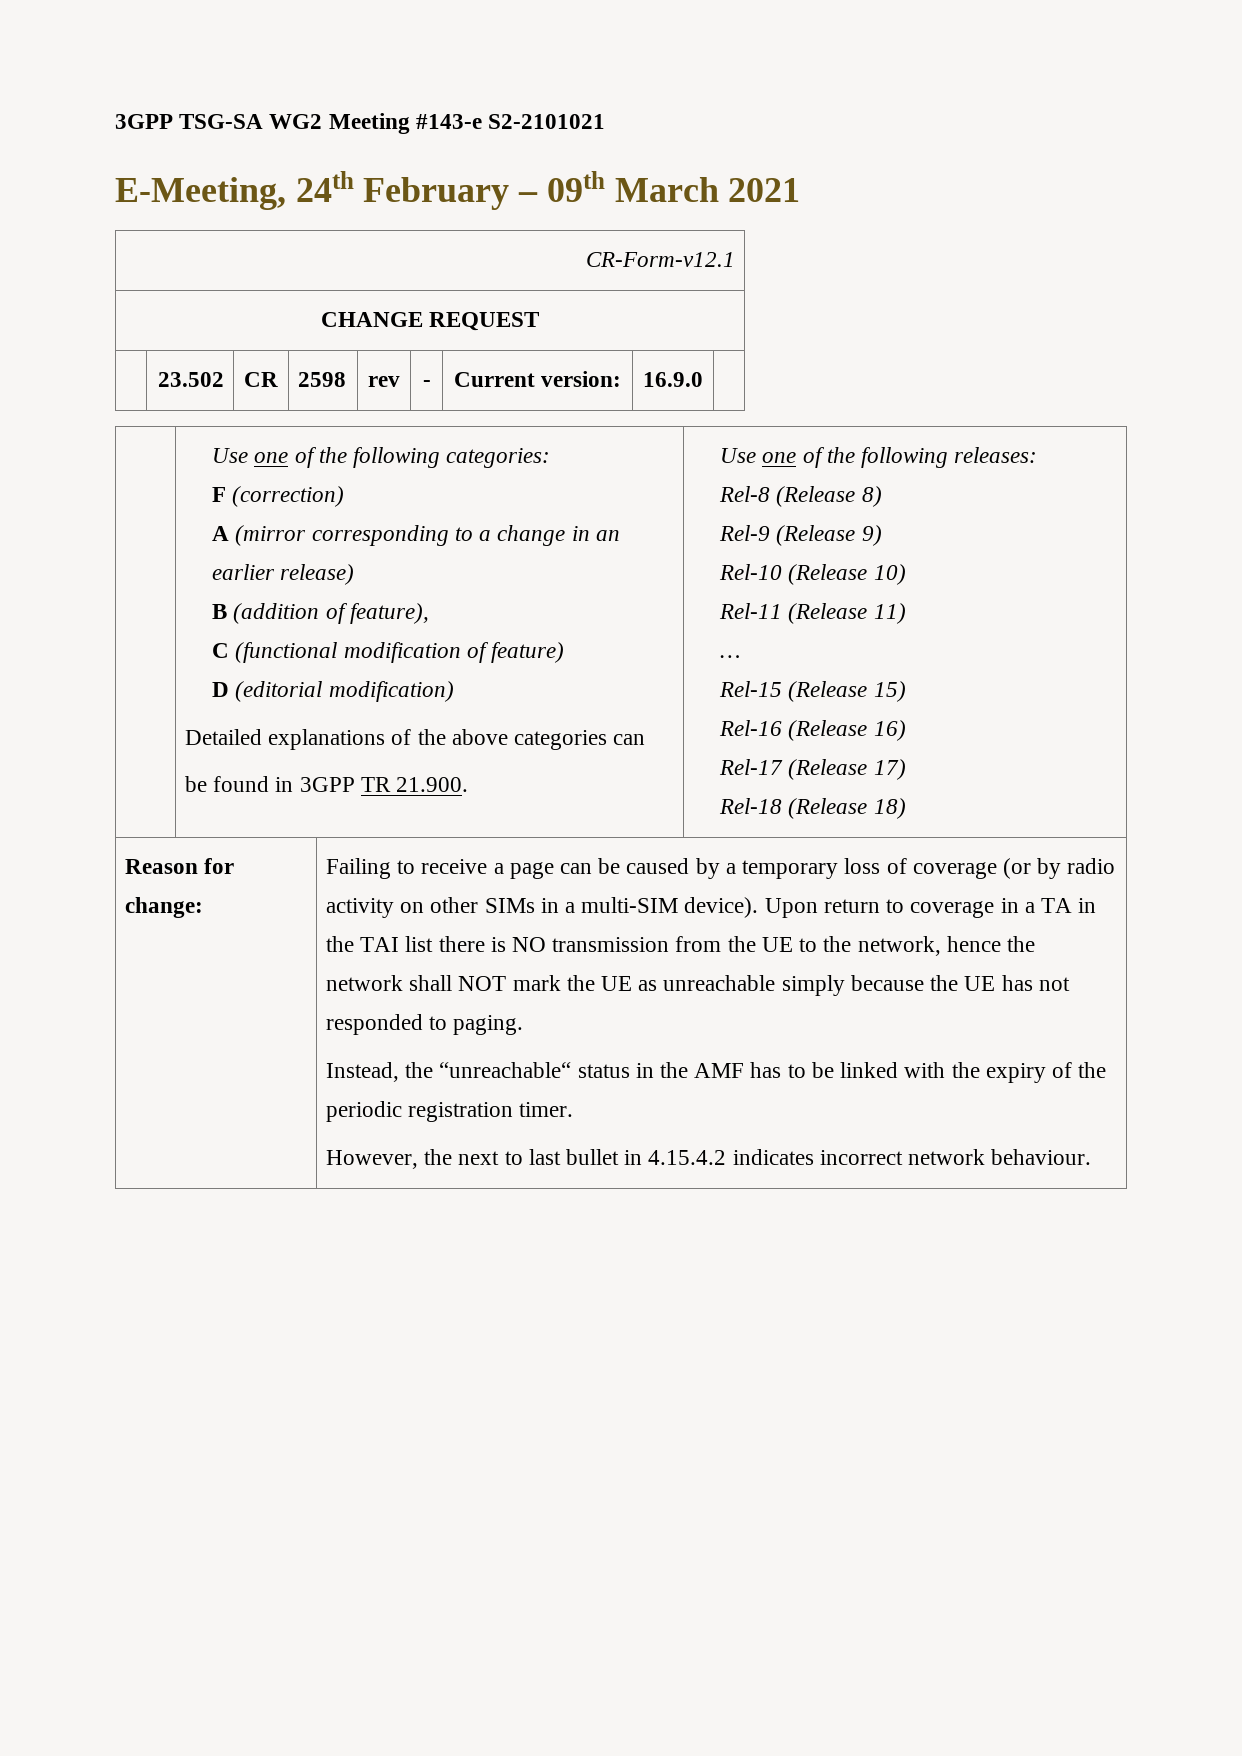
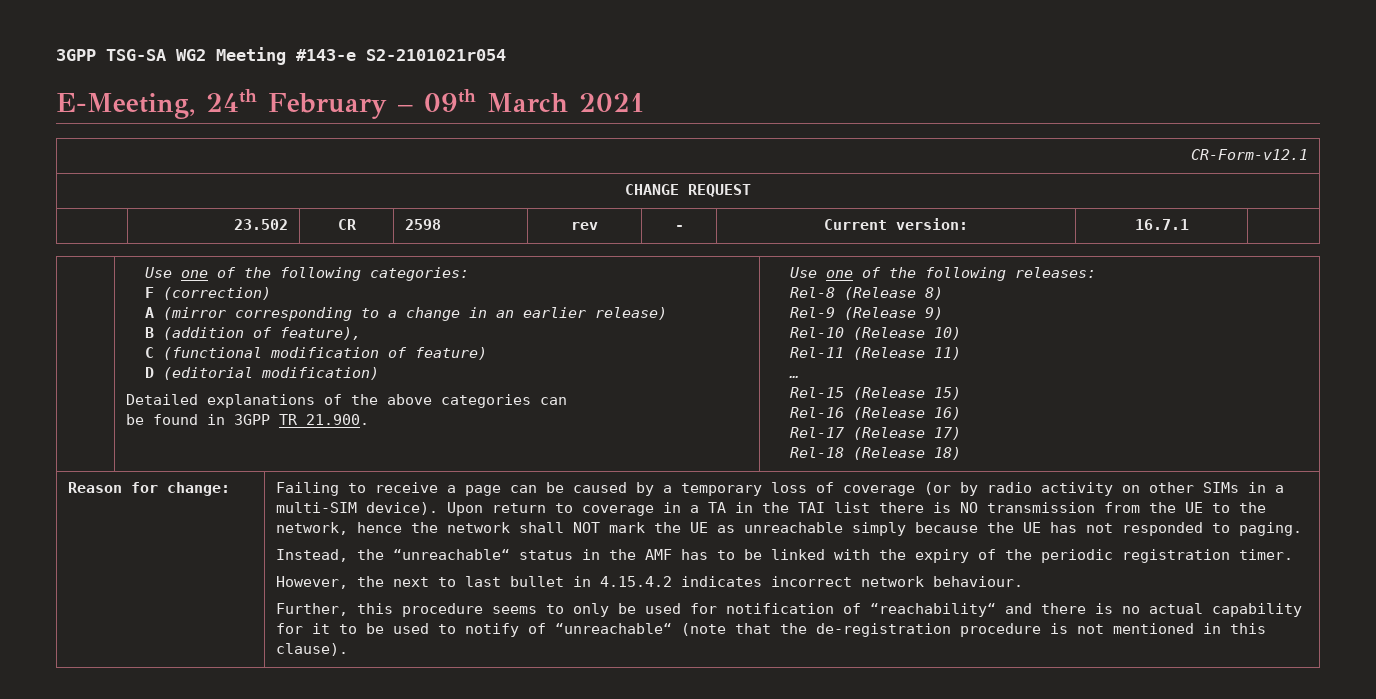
[488,114,606,129] S2-2101021 -> [366,49,506,61] S2-2101021r054
[643,372,703,387] 16.9.0 -> [1134,219,1189,230] 16.7.1
(1092, 1157) none -> [276,603,1303,617] [276,623,1267,637] [276,643,349,656] // Further, this procedure seems to only be used for notification of “reachability“ and there is no actual capability for it to be used to notify of “unreachable“ (note that the de-registration procedure is not mentioned in this clause).

